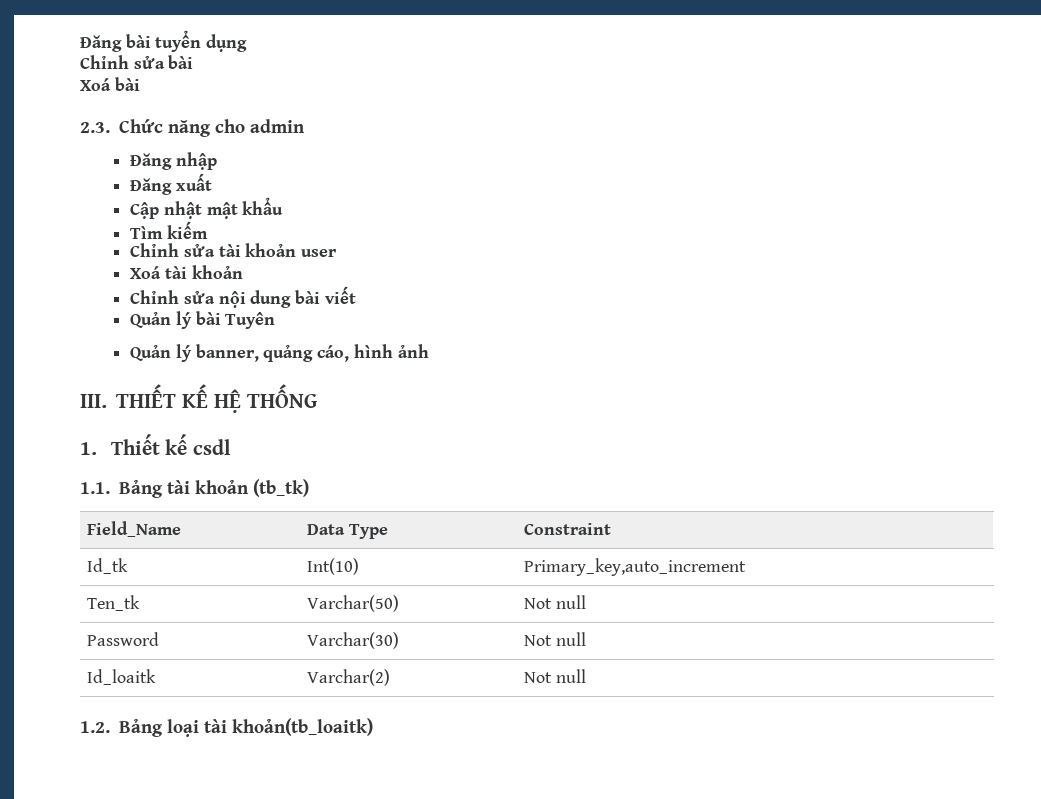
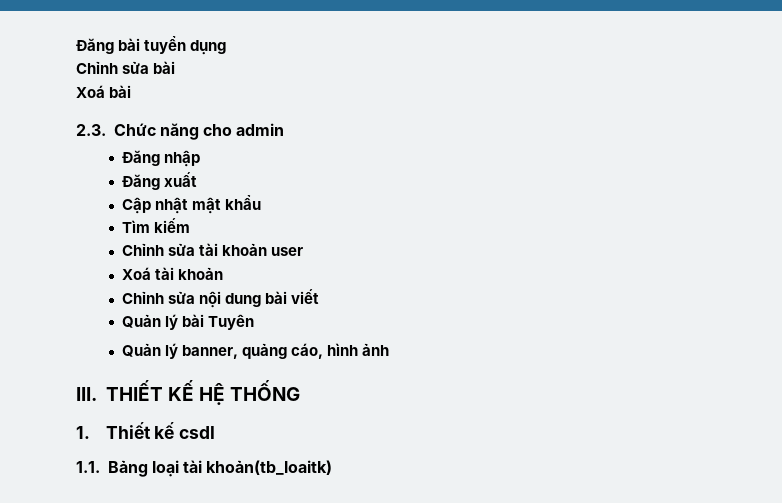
[166,479,310,497] [87,521,182,537] [307,524,388,539] [524,523,612,535] [87,558,129,574] [307,558,360,575] [524,558,747,576] [87,595,141,611] [307,595,400,612] [524,595,586,609] [87,632,160,646] [307,632,400,649] [524,632,586,646] [87,669,157,685] [307,669,391,686] [524,669,586,683] [80,719,163,737] tài khoản (tb_tk) // Field_Name | Data Type | Constraint // Id_tk | Int(10) | Primary_key,auto_increment // Ten_tk | Varchar(50) | Not null // Password | Varchar(30) | Not null // Id_loaitk | Varchar(2) | Not null // 1.2. Bảng -> (148, 468) none

